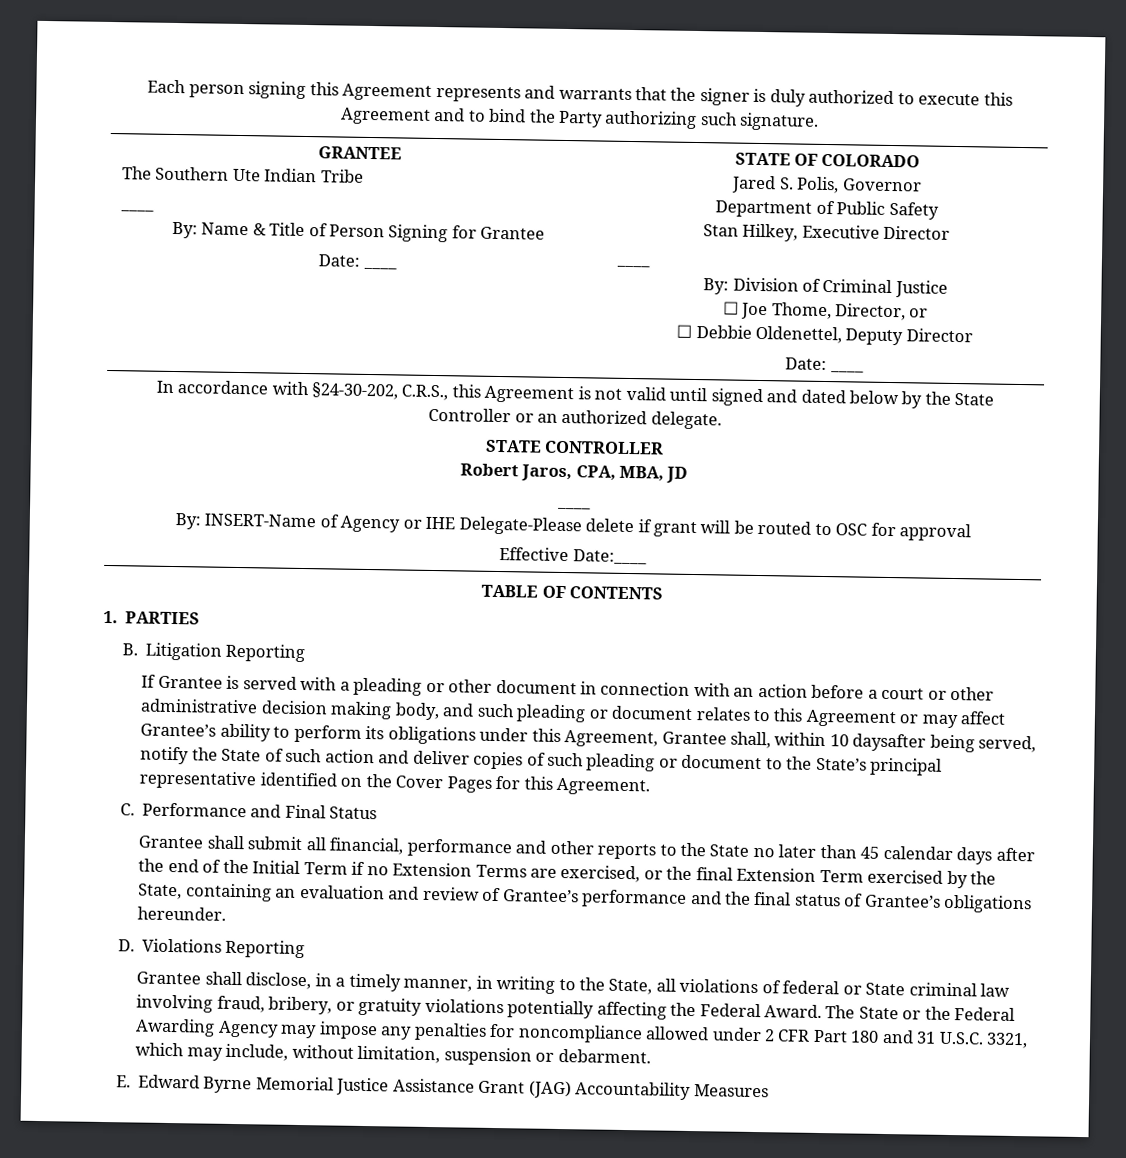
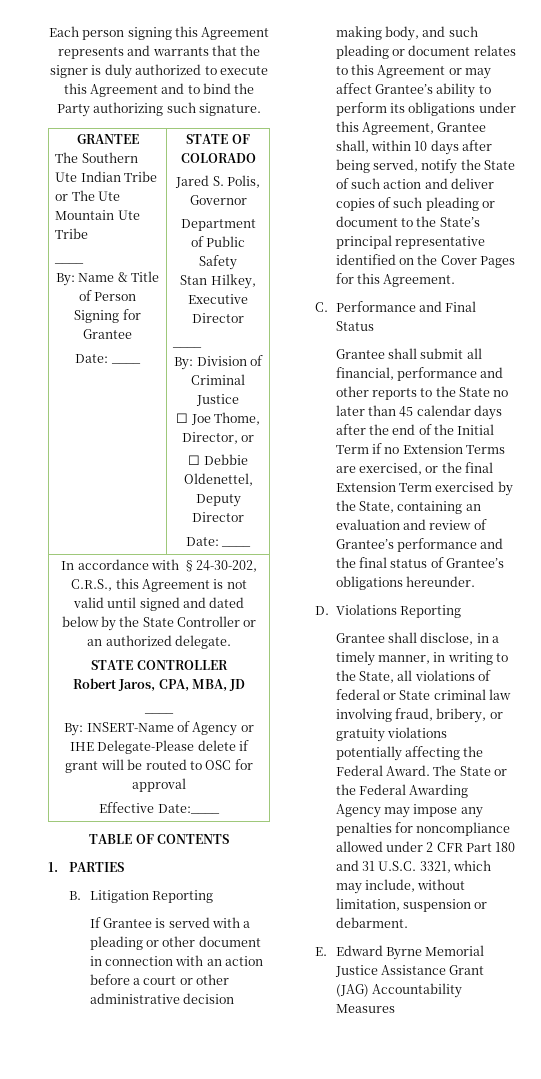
(364, 176) none -> [55,190,120,201] [55,210,140,220] [55,228,89,239] or The Ute Mountain Ute Tribe
[852,733,927,752] daysafter -> [430,140,493,155] days after

